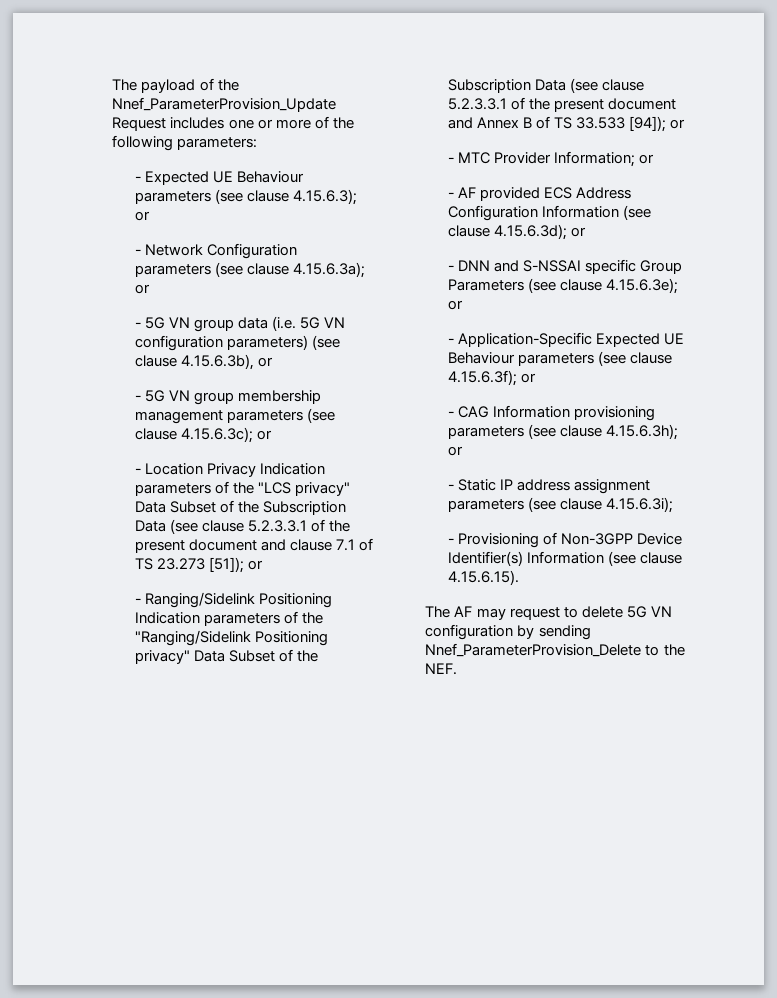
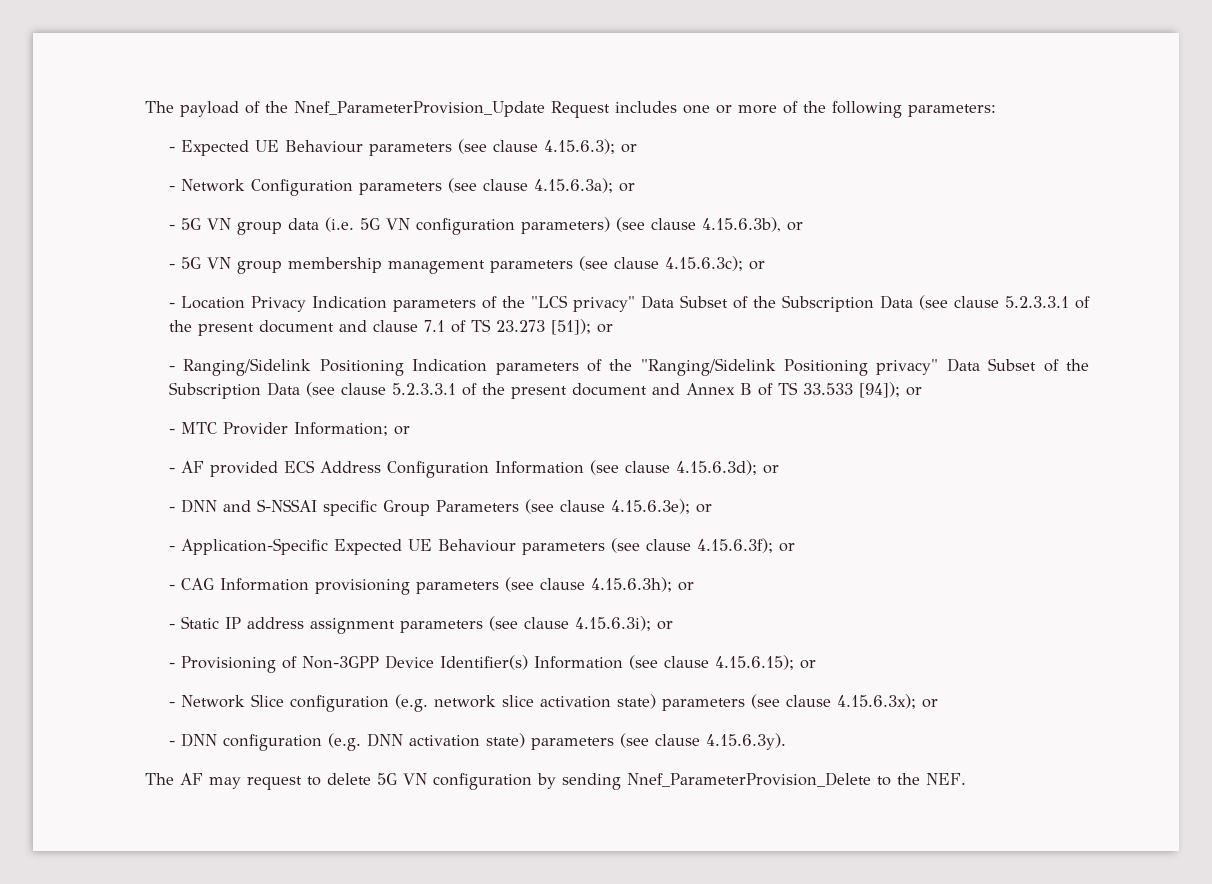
(674, 505) none -> [656,621,673,630] or
[447,570,519,585] 4.15.6.15). -> [714,655,816,670] [168,694,938,712] [168,733,786,751] 4.15.6.15); or // - Network Slice configuration (e.g. network slice activation state) parameters (see clause 4.15.6.3x); or // - DNN configuration (e.g. DNN activation state) parameters (see clause 4.15.6.3y).

